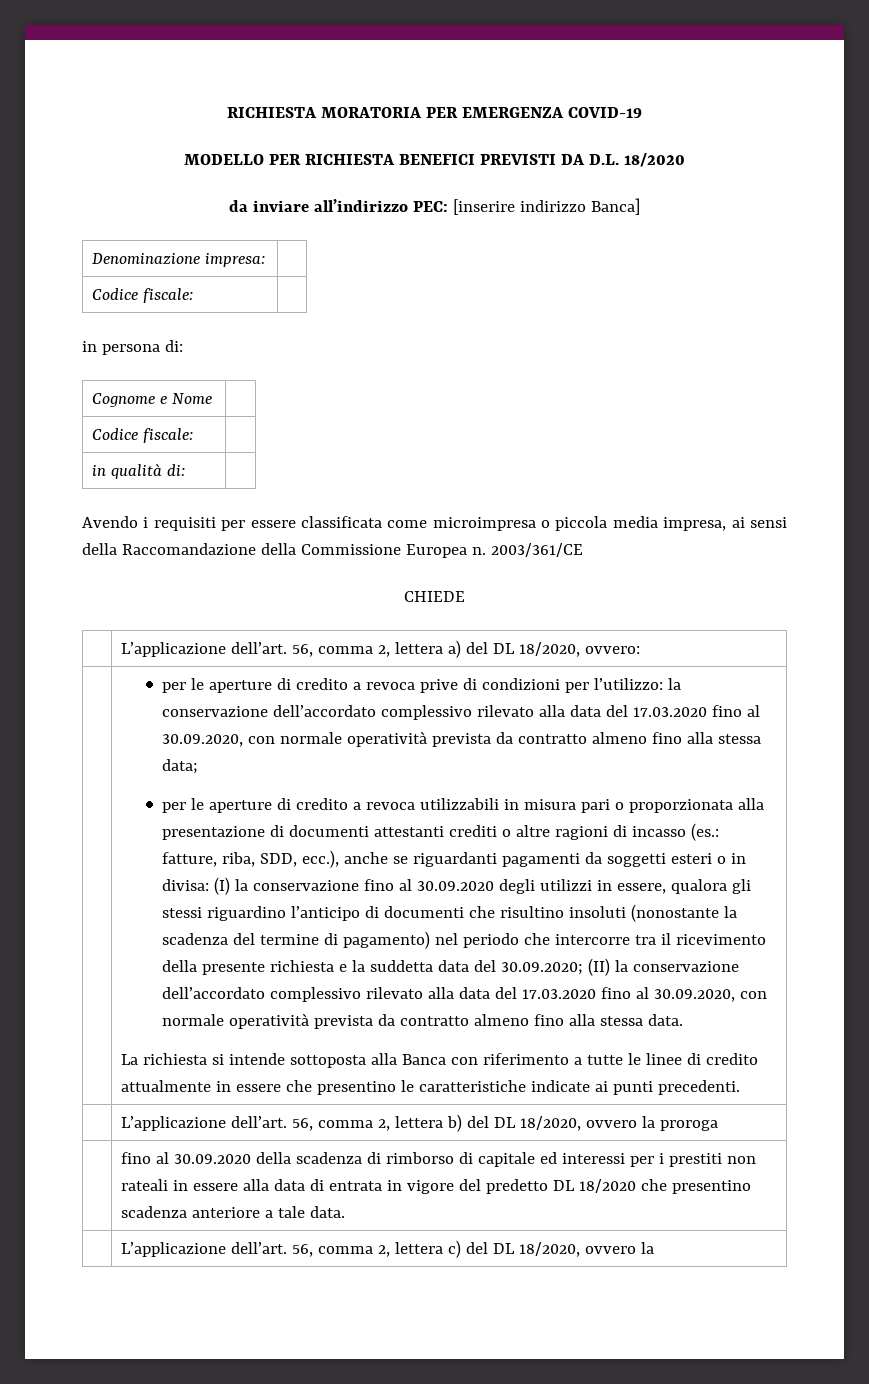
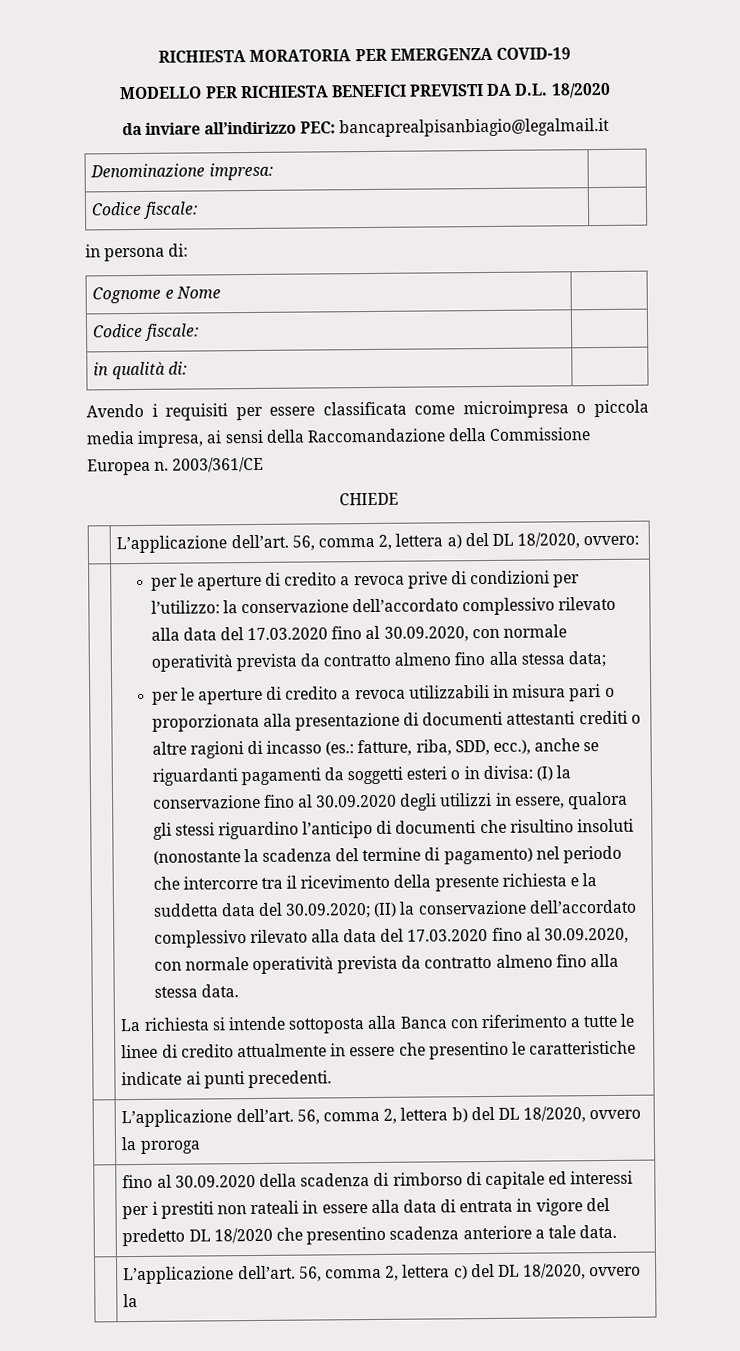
[452,198,640,215] [inserire indirizzo Banca] -> [339,117,611,138] bancaprealpisanbiagio@legalmail.it

